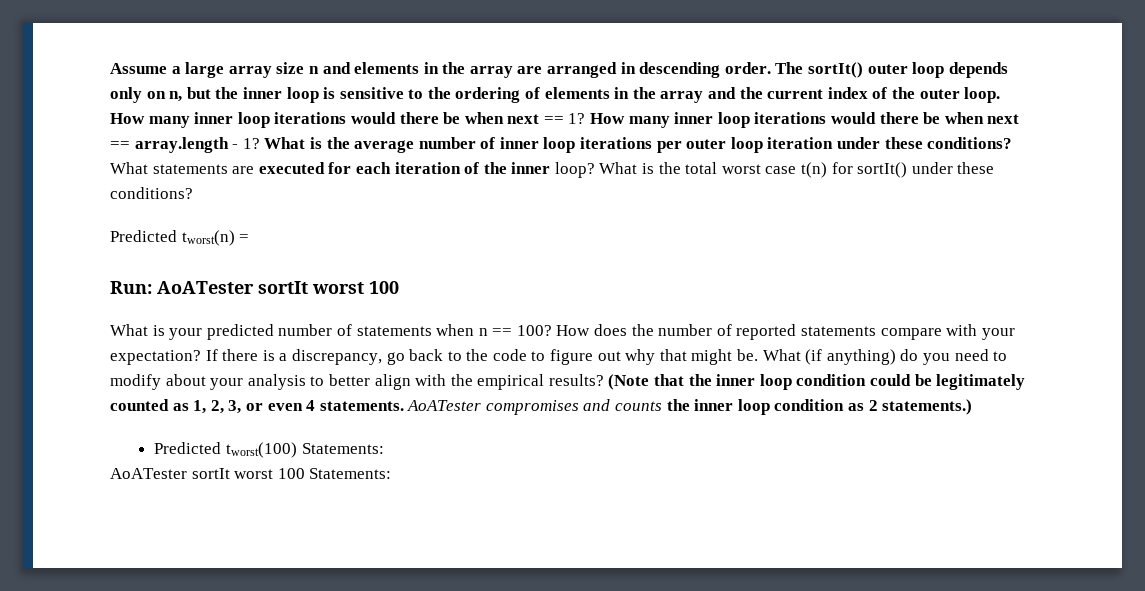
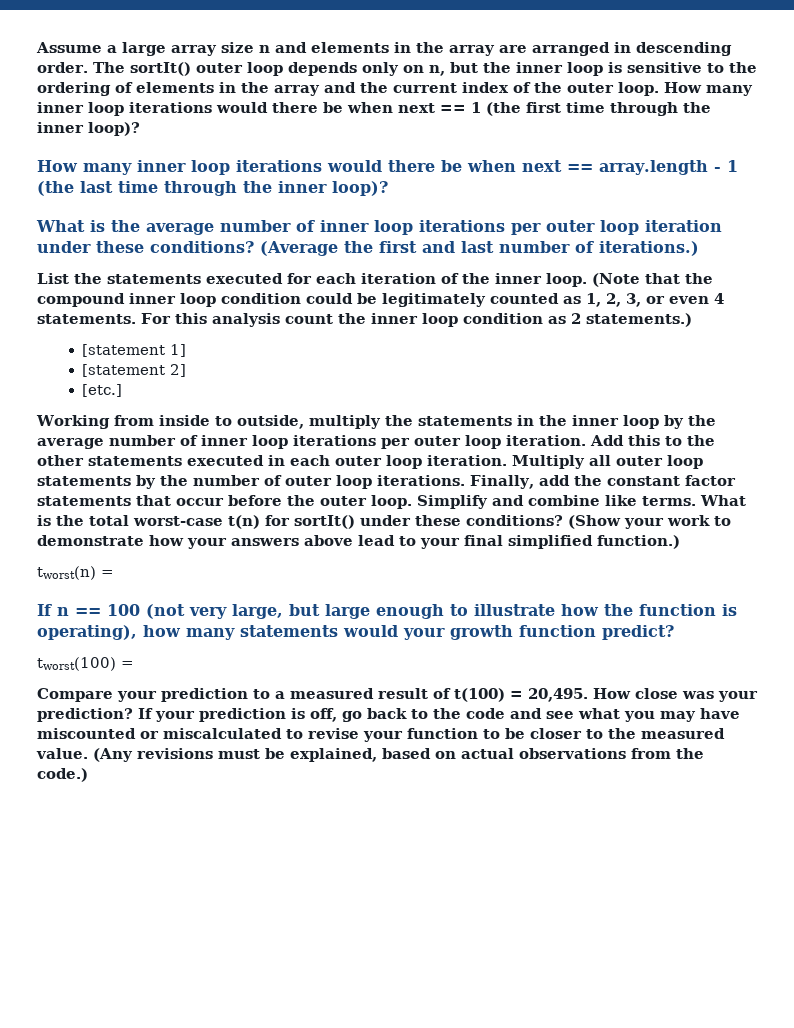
[568,113,586,124] 1? -> [471,102,711,116] [37,122,140,136] 1 (the first time through the inner loop)? //
[242,138,260,149] 1? -> [726,160,738,172] [37,181,388,196] 1 (the last time through the inner loop)? //
[110,162,255,174] What statements are -> [260,241,699,256] [37,273,201,284] (Average the first and last number of iterations.) // List the statements
[554,162,995,178] [110,187,193,199] [110,230,250,246] [110,281,399,294] [110,324,1015,340] [110,349,1008,365] [110,374,604,390] loop? What is the total worst case t(n) for sortIt() under these conditions? // Predicted tworst(n) = // Run: AoATester sortIt worst 100 // What is your predicted number of statements when n == 100? How does the number of reported statements compare with your expectation? If there is a discrepancy, go back to the code to figure out why that might be. What (if anything) do you need to modify about your analysis to better align with the empirical results? -> [546,273,587,287] loop.
(712, 380) none -> [37,293,125,307] compound
[407,399,663,415] AoATester compromises and counts -> [141,313,333,327] For this analysis count
[154,442,384,458] [110,468,392,479] Predicted tworst(100) Statements: // AoATester sortIt worst 100 Statements: -> [82,344,187,357] [82,364,187,377] [82,384,123,397] [36,415,716,429] [37,435,715,449] [37,455,703,469] [37,475,736,489] [37,495,746,509] [37,515,731,529] [37,535,680,549] [37,566,114,580] [37,604,737,619] [37,625,674,640] [37,657,134,671] [37,688,758,702] [37,708,740,722] [37,728,725,742] [36,748,704,762] [37,768,88,782] [statement 1] // [statement 2] // [etc.] // Working from inside to outside, multiply the statements in the inner loop by the average number of inner loop iterations per outer loop iteration. Add this to the other statements executed in each outer loop iteration. Multiply all outer loop statements by the number of outer loop iterations. Finally, add the constant factor statements that occur before the outer loop. Simplify and combine like terms. What is the total worst-case t(n) for sortIt() under these conditions? (Show your work to demonstrate how your answers above lead to your final simplified function.) // tworst(n) = // If n == 100 (not very large, but large enough to illustrate how the function is operating), how many statements would your growth function predict? // tworst(100) = // Compare your prediction to a measured result of t(100) = 20,495. How close was your prediction? If your prediction is off, go back to the code and see what you may have miscounted or miscalculated to revise your function to be closer to the measured value. (Any revisions must be explained, based on actual observations from the code.)

